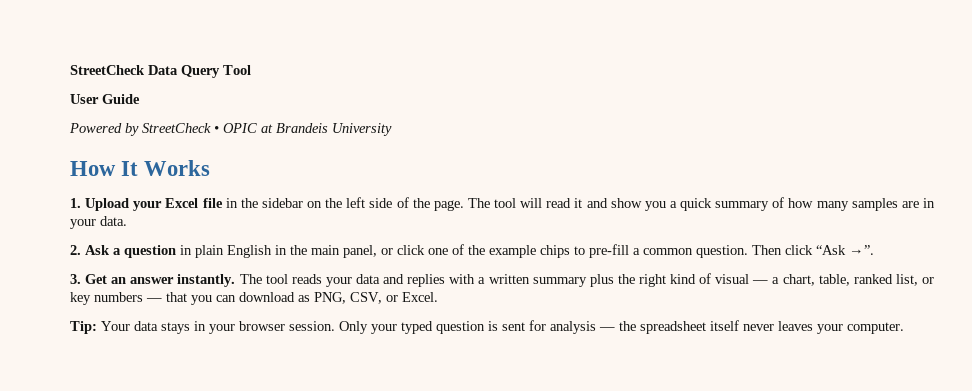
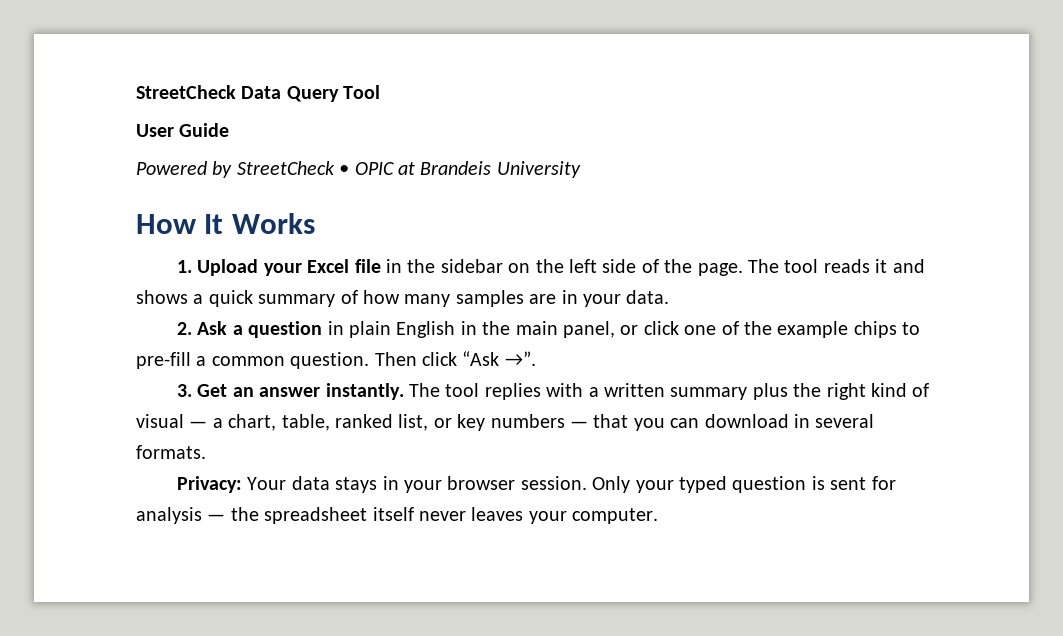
[520,198,666,211] will read it and show you -> [823,259,925,273] [136,290,188,304] reads it and shows
[291,274,405,287] reads your data and -> (480, 390) none
[298,292,438,304] [70,321,97,334] as PNG, CSV, or Excel. // Tip: -> [793,414,875,428] [136,445,206,459] [176,476,242,493] in several formats. // Privacy:

